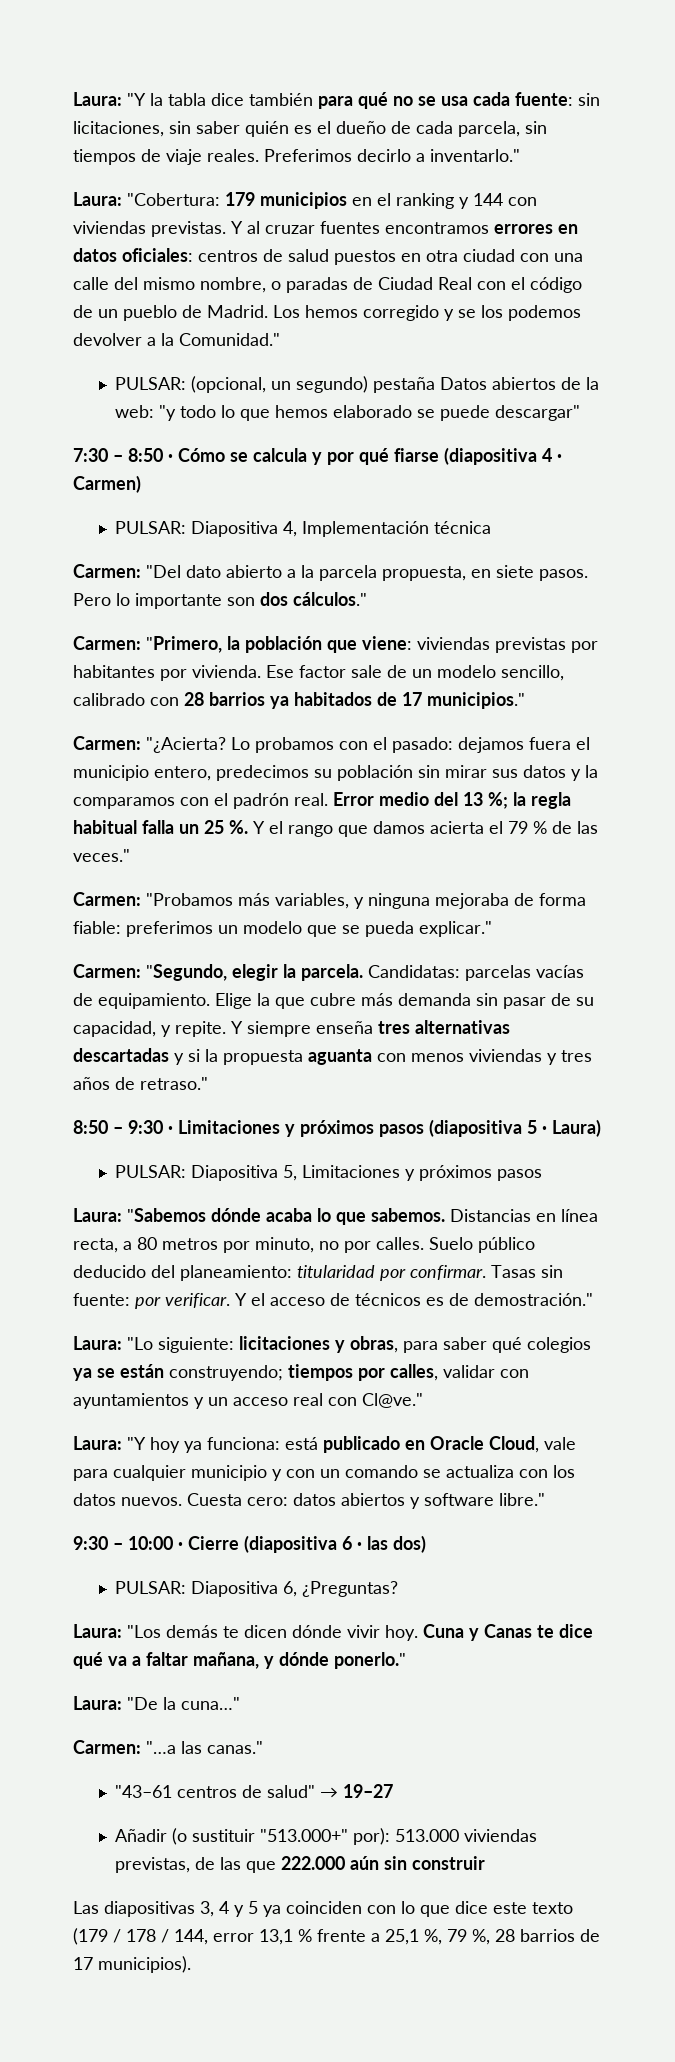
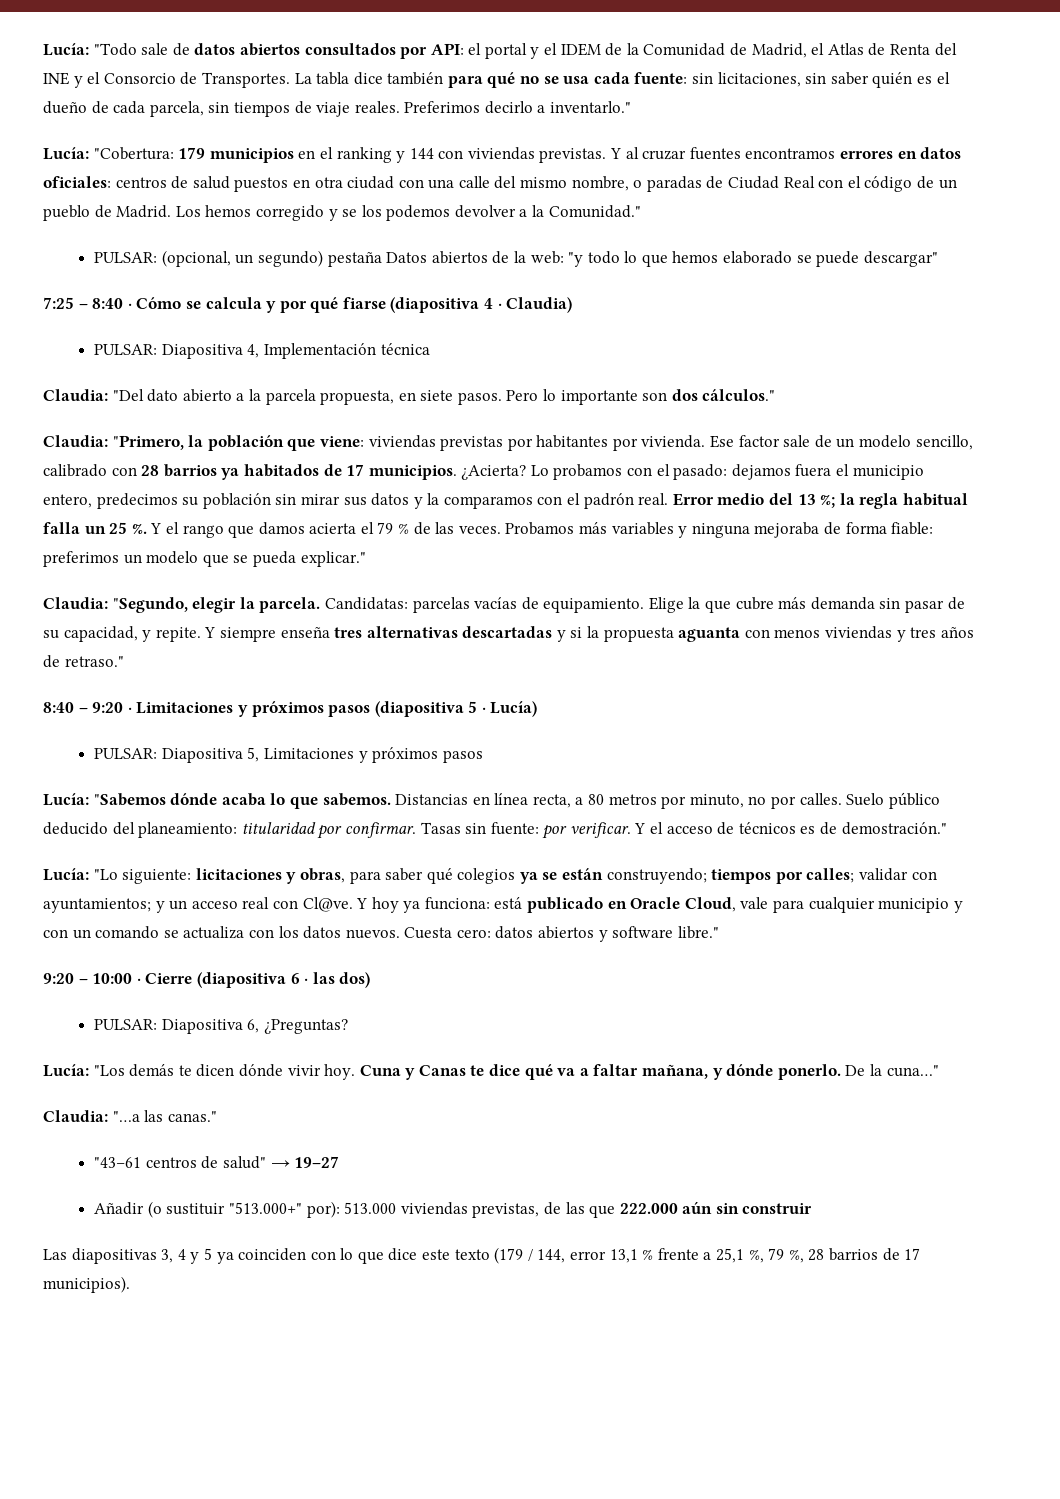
[73,92,163,106] Laura: "Y la -> [43,43,957,59] [43,72,312,88] Lucía: "Todo sale de datos abiertos consultados por API: el portal y el IDEM de la Comunidad de Madrid, el Atlas de Renta del INE y el Consorcio de Transportes. La
[73,192,122,206] Laura: -> [43,147,89,160] Lucía:
[73,448,163,462] 7:30 – 8:50 -> [43,297,124,309] 7:25 – 8:40
[73,475,141,493] Carmen) -> [506,297,573,313] Claudia)
[73,564,141,578] Carmen: -> [43,389,108,401] Claudia:
[73,636,141,650] Carmen: -> [43,435,108,447] Claudia:
[427,692,525,709] [73,736,226,753] municipios." // Carmen: "¿Acierta? -> [368,465,527,480] municipios. ¿Acierta?
[73,849,130,862] [73,892,349,909] veces." // Carmen: "Probamos más variables, -> [458,522,674,535] veces. Probamos más variables
[73,964,141,978] Carmen: -> [43,597,108,609] Claudia:
[73,1120,163,1134] 8:50 – 9:30 -> [43,702,124,713] 8:40 – 9:20
[552,1119,601,1137] Laura) -> [490,701,538,717] Lucía)
[73,1208,122,1222] Laura: -> [43,793,89,806] Lucía:
[73,1336,122,1350] Laura: -> [43,868,89,881] Lucía:
[390,1364,438,1381] calles, -> [806,868,855,883] calles;
[73,1393,189,1409] ayuntamientos -> [43,898,151,913] ayuntamientos;
[362,1393,423,1408] [73,1436,146,1450] Cl@ve." // Laura: "Y -> [302,897,368,912] Cl@ve. Y
[73,1536,108,1550] 9:30 -> [43,973,74,984] 9:20
[73,1624,122,1638] Laura: -> [43,1064,89,1077] Lucía:
[334,1652,406,1669] [73,1696,158,1710] ponerlo." // Laura: "De -> [777,1064,866,1080] ponerlo. De
[73,1740,141,1754] Carmen: -> [43,1110,108,1122] Claudia:
[126,1929,169,1943] 178 / -> (533, 1255) none

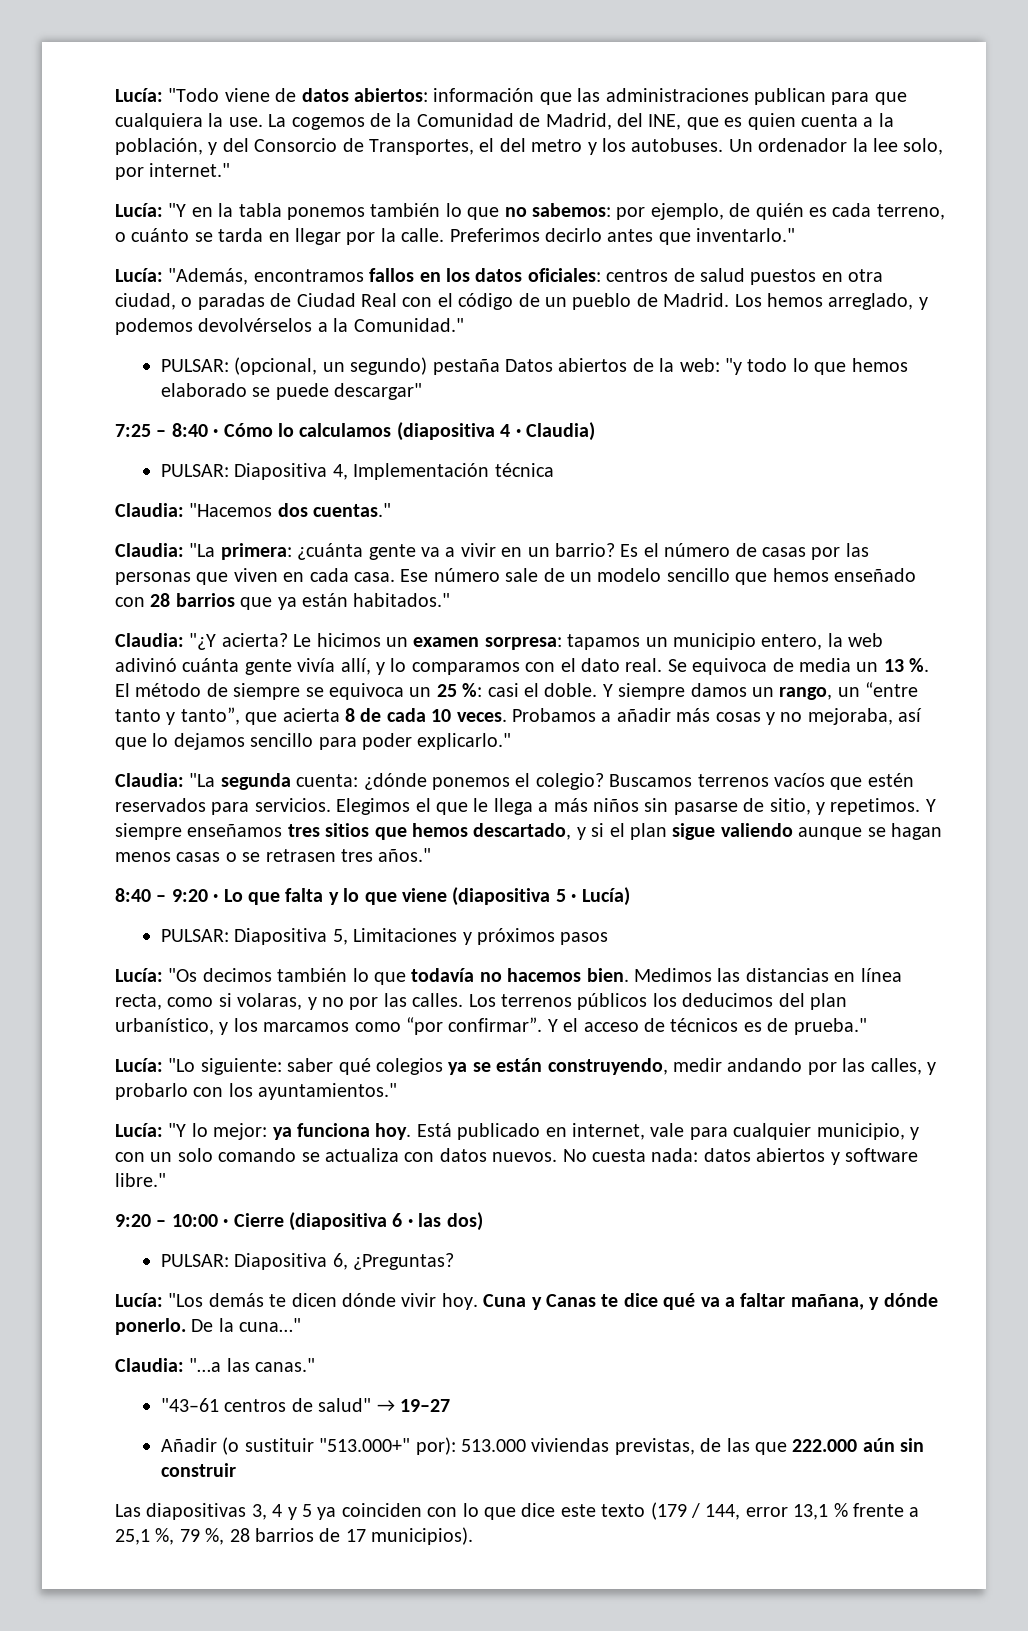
[141,43,169,55] sale -> [224,88,270,102] viene
[239,43,601,59] abiertos consultados por API: el portal y el IDEM -> [354,88,907,105] [115,113,365,130] abiertos: información que las administraciones publican para que cualquiera la use. La cogemos
[811,43,957,56] [43,72,950,88] [43,101,632,117] [43,147,917,163] el Atlas de Renta del INE y el Consorcio de Transportes. La tabla dice también para qué no se usa cada fuente: sin licitaciones, sin saber quién es el dueño de cada parcela, sin tiempos de viaje reales. Preferimos decirlo a inventarlo." // Lucía: "Cobertura: 179 municipios en el ranking y 144 con viviendas previstas. Y al cruzar fuentes encontramos errores en -> [616,113,894,130] [115,138,944,155] [115,163,231,180] [115,203,945,220] [115,228,796,245] [115,268,470,285] del INE, que es quien cuenta a la población, y del Consorcio de Transportes, el del metro y los autobuses. Un ordenador la lee solo, por internet." // Lucía: "Y en la tabla ponemos también lo que no sabemos: por ejemplo, de quién es cada terreno, o cuánto se tarda en llegar por la calle. Preferimos decirlo antes que inventarlo." // Lucía: "Además, encontramos fallos en los
[347,176,629,191] ciudad con una calle del mismo nombre, -> [115,293,176,310] ciudad,
[255,205,516,221] corregido y se los podemos devolver -> [828,293,928,310] [115,318,313,335] arreglado, y podemos devolvérselos
[185,297,386,313] se calcula y por qué fiarse -> [278,423,392,437] lo calculamos
[112,389,776,405] [43,435,973,451] [43,464,924,480] [43,493,968,509] [43,522,934,538] [43,551,366,567] [43,597,965,613] [43,626,974,642] [43,655,124,668] [43,701,371,717] "Del dato abierto a la parcela propuesta, en siete pasos. Pero lo importante son dos cálculos." // Claudia: "Primero, la población que viene: viviendas previstas por habitantes por vivienda. Ese factor sale de un modelo sencillo, calibrado con 28 barrios ya habitados de 17 municipios. ¿Acierta? Lo probamos con el pasado: dejamos fuera el municipio entero, predecimos su población sin mirar sus datos y la comparamos con el padrón real. Error medio del 13 %; la regla habitual falla un 25 %. Y el rango que damos acierta el 79 % de las veces. Probamos más variables y ninguna mejoraba de forma fiable: preferimos un modelo que se pueda explicar." // Claudia: "Segundo, elegir la parcela. Candidatas: parcelas vacías de equipamiento. Elige la que cubre más demanda sin pasar de su capacidad, y repite. Y siempre enseña tres alternativas descartadas y si la propuesta aguanta con menos viviendas y tres años de retraso." // 8:40 – 9:20 · Limitaciones y próximos pasos -> [189,503,392,517] [115,543,869,560] [115,568,916,585] [115,593,451,610] [115,633,884,650] [115,658,930,675] [115,682,919,700] [115,707,923,725] [115,733,512,750] [115,773,914,790] [115,798,936,815] [115,823,942,840] [115,848,432,862] [115,888,447,905] "Hacemos dos cuentas." // Claudia: "La primera: ¿cuánta gente va a vivir en un barrio? Es el número de casas por las personas que viven en cada casa. Ese número sale de un modelo sencillo que hemos enseñado con 28 barrios que ya están habitados." // Claudia: "¿Y acierta? Le hicimos un examen sorpresa: tapamos un municipio entero, la web adivinó cuánta gente vivía allí, y lo comparamos con el dato real. Se equivoca de media un 13 %. El método de siempre se equivoca un 25 %: casi el doble. Y siempre damos un rango, un “entre tanto y tanto”, que acierta 8 de cada 10 veces. Probamos a añadir más cosas y no mejoraba, así que lo dejamos sencillo para poder explicarlo." // Claudia: "La segunda cuenta: ¿dónde ponemos el colegio? Buscamos terrenos vacíos que estén reservados para servicios. Elegimos el que le llega a más niños sin pasarse de sitio, y repetimos. Y siempre enseñamos tres sitios que hemos descartado, y si el plan sigue valiendo aunque se hagan menos casas o se retrasen tres años." // 8:40 – 9:20 · Lo que falta y lo que viene
[93,792,940,809] [43,822,631,839] "Sabemos dónde acaba lo que sabemos. Distancias en línea recta, a 80 metros por minuto, no por calles. Suelo público deducido del planeamiento: titularidad por confirmar. Tasas sin fuente: por verificar. -> [168,968,902,985] [115,993,847,1010] [115,1017,543,1035] "Os decimos también lo que todavía no hacemos bien. Medimos las distancias en línea recta, como si volaras, y no por las calles. Los terrenos públicos los deducimos del plan urbanístico, y los marcamos como “por confirmar”.
[841,822,947,835] demostración." -> [793,1018,867,1035] prueba."
[195,868,381,884] licitaciones y obras, para -> (282, 1066) none
[606,868,937,884] [43,897,736,913] construyendo; tiempos por calles; validar con ayuntamientos; y un acceso real con Cl@ve. Y hoy ya funciona: está publicado en Oracle Cloud, -> [547,1058,936,1075] [115,1083,398,1100] [115,1123,645,1140] construyendo, medir andando por las calles, y probarlo con los ayuntamientos." // Lucía: "Y lo mejor: ya funciona hoy. Está publicado en internet,
[878,898,950,913] municipio -> [816,1123,905,1140] municipio,
(91, 934) none -> [177,1148,213,1162] solo
[278,926,299,938] los -> (435, 1157) none
[404,927,491,939] Cuesta cero: -> [562,1148,699,1162] No cuesta nada:

